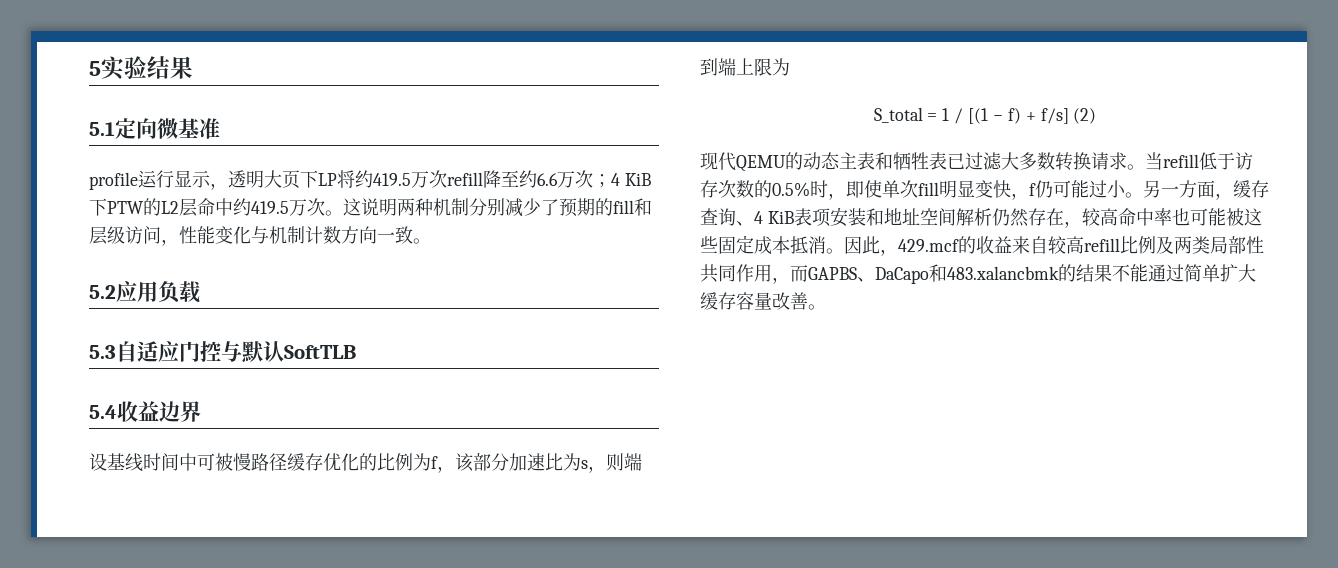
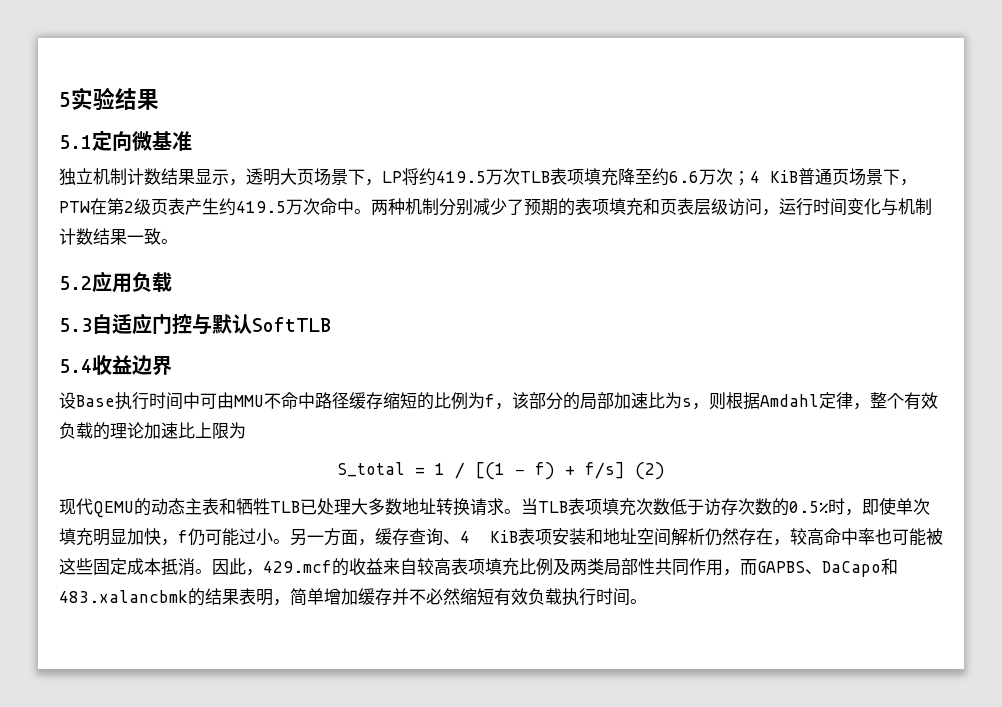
[89,170,174,190] profile运行 -> [59,168,195,186] 独立机制计数结果
[300,170,318,188] 下 -> [314,168,382,186] 场景下，
[447,172,483,186] refill -> [520,168,618,186] TLB表项填充
[89,198,397,217] 下PTW的L2层命中约419.5万次。这说明 -> [798,168,917,186] [59,198,371,216] 普通页场景下，PTW在第2级页表产生约419.5万次命中。
[613,198,652,216] fill和 -> [575,198,694,216] 表项填充和页表
[179,226,215,244] 性能 -> [779,198,847,216] 运行时间
[341,226,377,244] 方向 -> [93,228,127,245] 结果
[107,453,251,472] 基线时间中可被慢 -> [76,392,315,410] Base执行时间中可由MMU不命中
[323,453,359,471] 优化 -> [383,392,417,409] 缩短
(509, 462) none -> [563,392,614,410] 的局部
[624,453,642,471] [700,58,736,76] 端到端 -> [726,392,938,410] [59,422,195,440] 根据Amdahl定律，整个有效负载的理论加速比
[929,152,1199,171] 表已过滤大多数转换请求。当refill -> [270,498,670,516] TLB已处理大多数地址转换请求。当TLB表项填充次数
[918,180,993,198] fill明显变 -> [59,528,144,546] 填充明显加
[1084,238,1120,252] refill -> [451,558,519,576] 表项填充
[1112,264,1256,282] [700,292,808,310] 不能通过简单扩大缓存容量改善 -> [239,588,630,606] 表明，简单增加缓存并不必然缩短有效负载执行时间

